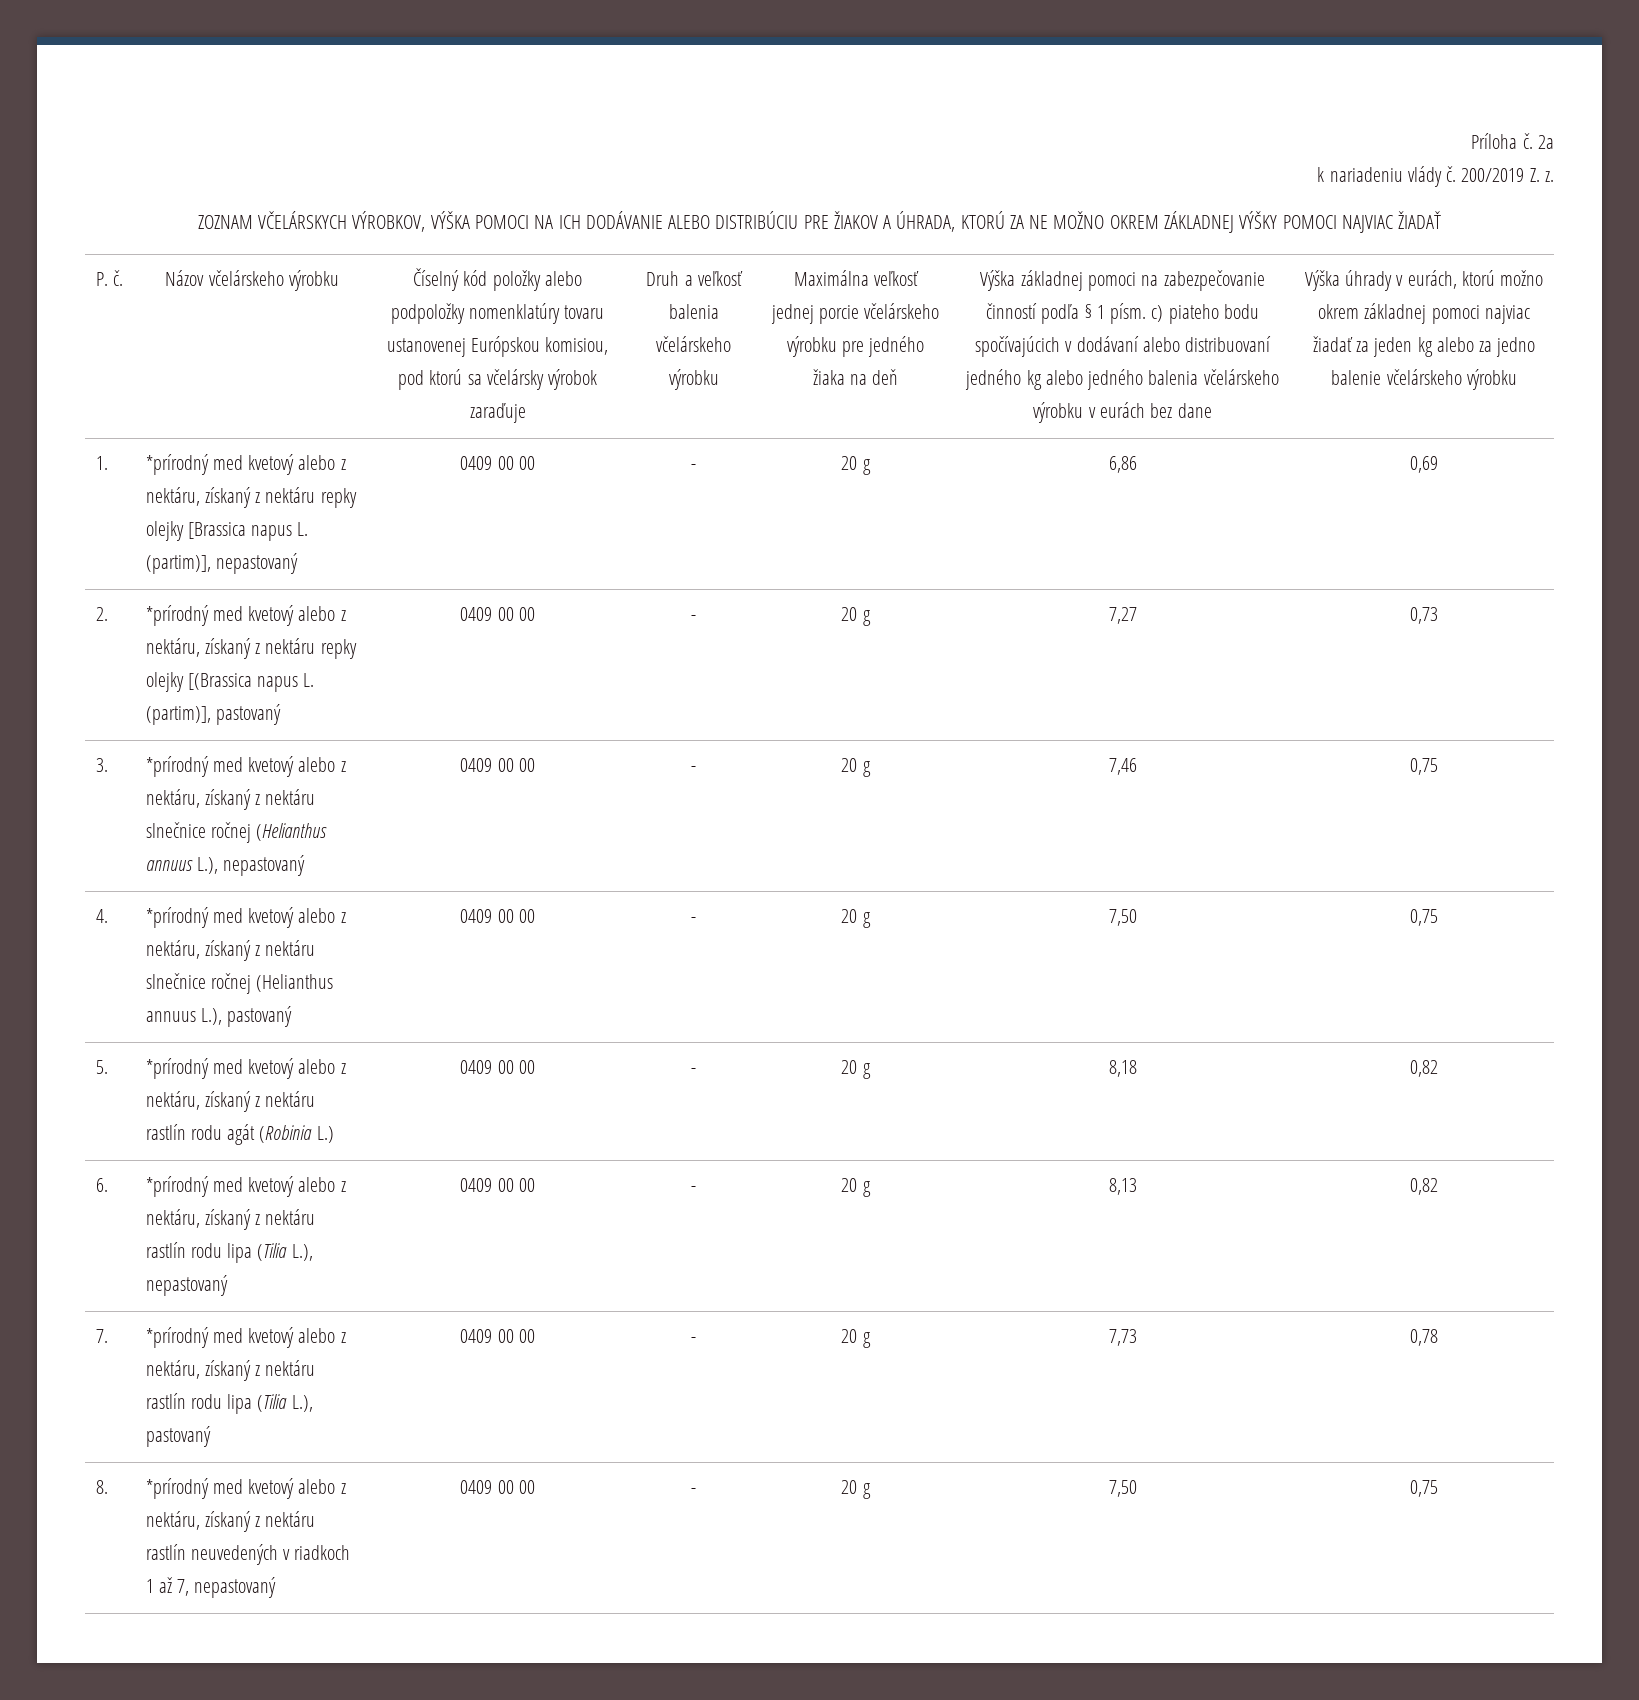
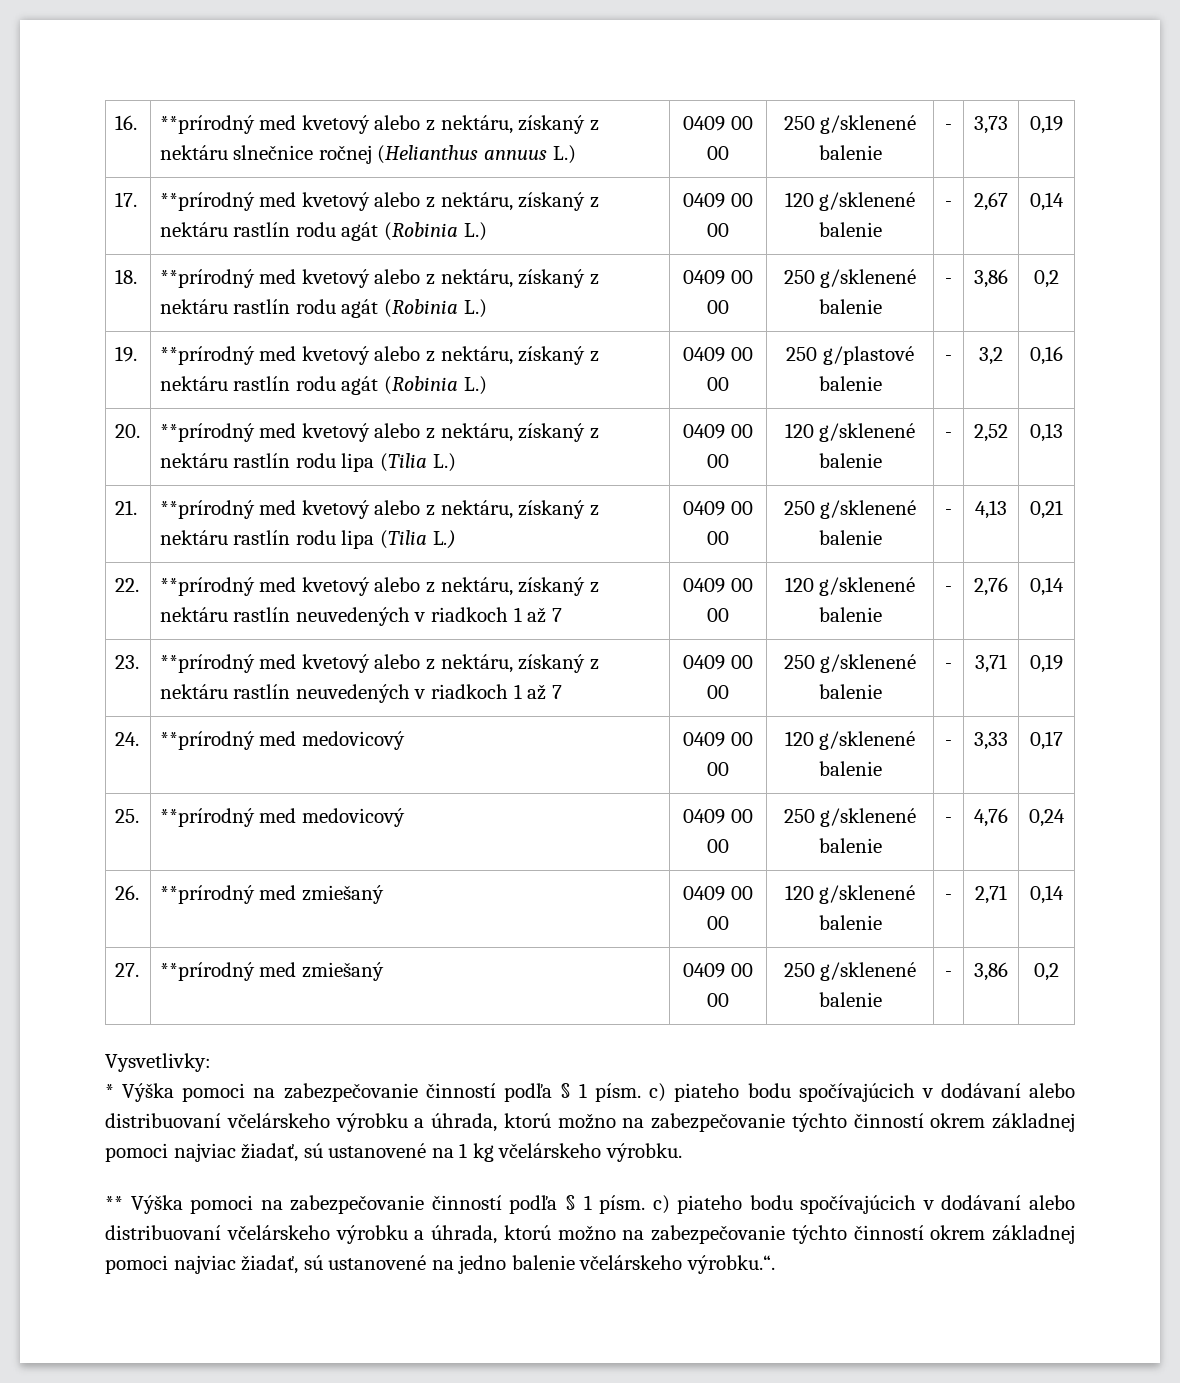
[1471,133,1555,149] [1317,166,1555,187] [197,211,1442,233] [95,270,123,286] [165,270,339,291] [413,268,582,291] [390,303,605,324] [386,336,609,357] [397,369,598,390] [469,403,526,423] [646,271,743,286] [668,304,719,319] [656,336,731,352] [668,369,719,390] [793,270,920,286] [770,303,940,324] [786,336,925,357] [812,369,899,385] [980,270,1265,291] [986,303,1259,324] [974,336,1272,357] [965,369,1279,390] [1033,402,1212,423] [1304,270,1544,291] [1318,303,1530,324] [1312,336,1536,357] [1331,369,1517,390] [95,456,108,470] [145,454,346,475] [145,487,357,508] [145,521,309,541] [145,553,298,574] [460,456,535,470] [691,464,696,470] [841,456,871,475] [1108,456,1137,473] [1410,456,1438,473] [95,607,108,621] [145,605,346,626] [145,638,357,659] [145,672,315,692] [145,704,281,725] [460,607,535,621] [691,615,696,621] [841,607,871,626] [1108,607,1137,624] [1410,607,1438,624] [95,758,108,772] [145,756,209,777] Príloha č. 2a // k nariadeniu vlády č. 200/2019 Z. z. // ZOZNAM VČELÁRSKYCH VÝROBKOV, VÝŠKA POMOCI NA ICH DODÁVANIE ALEBO DISTRIBÚCIU PRE ŽIAKOV A ÚHRADA, KTORÚ ZA NE MOŽNO OKREM ZÁKLADNEJ VÝŠKY POMOCI NAJVIAC ŽIADAŤ // P. č. | Názov včelárskeho výrobku | Číselný kód položky alebo podpoložky nomenklatúry tovaru ustanovenej Európskou komisiou, pod ktorú sa včelársky výrobok zaraďuje | Druh a veľkosť balenia včelárskeho výrobku | Maximálna veľkosť jednej porcie včelárskeho výrobku pre jedného žiaka na deň | Výška základnej pomoci na zabezpečovanie činností podľa § 1 písm. c) piateho bodu spočívajúcich v dodávaní alebo distribuovaní jedného kg alebo jedného balenia včelárskeho výrobku v eurách bez dane | Výška úhrady v eurách, ktorú možno okrem základnej pomoci najviac žiadať za jeden kg alebo za jedno balenie včelárskeho výrobku // 1. | *prírodný med kvetový alebo z nektáru, získaný z nektáru repky olejky [Brassica napus L. (partim)], nepastovaný | 0409 00 00 | - | 20 g | 6,86 | 0,69 // 2. | *prírodný med kvetový alebo z nektáru, získaný z nektáru repky olejky [(Brassica napus L. (partim)], pastovaný | 0409 00 00 | - | 20 g | 7,27 | 0,73 // 3. | *prírodný -> [114,115,137,130] [159,115,255,134] 16. | **prírodný
[196,855,306,876] [460,758,535,772] [691,766,696,772] [841,758,871,777] [1108,758,1137,775] [1410,758,1438,775] [95,909,108,923] [145,907,346,928] [145,940,316,961] [145,973,334,994] [145,1006,293,1027] [460,909,535,923] [691,917,696,923] [841,909,871,928] [1108,909,1137,926] [1410,909,1438,926] [95,1060,108,1074] [145,1058,209,1079] L.), nepastovaný | 0409 00 00 | - | 20 g | 7,46 | 0,75 // 4. | *prírodný med kvetový alebo z nektáru, získaný z nektáru slnečnice ročnej (Helianthus annuus L.), pastovaný | 0409 00 00 | - | 20 g | 7,50 | 0,75 // 5. | *prírodný -> [552,145,576,164] [683,116,753,131] [707,146,729,160] [783,115,917,134] [818,145,882,160] [945,124,952,130] [974,116,1008,134] [1030,115,1063,134] [114,192,137,207] [159,192,255,211] L.) | 0409 00 00 | 250 g/sklenené balenie | - | 3,73 | 0,19 // 17. | **prírodný
[691,1068,696,1074] [841,1060,871,1079] [1108,1060,1137,1077] [1410,1060,1438,1077] [95,1178,108,1192] [145,1176,209,1197] - | 20 g | 8,18 | 0,82 // 6. | *prírodný -> [784,192,916,211] [818,222,882,237] [945,201,952,207] [974,192,1008,211] [1030,192,1064,211] [114,269,137,284] [159,269,599,288] [159,299,487,318] [683,270,753,285] [707,300,729,314] [783,269,917,288] [818,299,882,314] [945,278,952,284] [974,269,1008,288] [1034,270,1059,288] [114,346,137,362] [159,346,599,365] [159,376,487,395] [683,347,753,362] [707,377,729,391] [786,346,914,365] [818,376,882,391] [945,355,952,361] [979,347,1003,365] [1030,346,1063,365] [114,424,140,438] [159,423,255,442] 120 g/sklenené balenie | - | 2,67 | 0,14 // 18. | **prírodný med kvetový alebo z nektáru, získaný z nektáru rastlín rodu agát (Robinia L.) | 0409 00 00 | 250 g/sklenené balenie | - | 3,86 | 0,2 // 19. | **prírodný med kvetový alebo z nektáru, získaný z nektáru rastlín rodu agát (Robinia L.) | 0409 00 00 | 250 g/plastové balenie | - | 3,2 | 0,16 // 20. | **prírodný
[291,1244,313,1261] [145,1275,228,1296] [460,1178,535,1192] [691,1186,696,1192] [841,1178,871,1197] [1108,1178,1137,1195] [1410,1178,1438,1195] [95,1329,108,1343] [145,1327,209,1348] L.), nepastovaný | 0409 00 00 | - | 20 g | 8,13 | 0,82 // 7. | *prírodný -> [432,453,456,472] [683,424,753,439] [707,454,729,468] [784,423,916,442] [818,453,882,468] [945,432,952,438] [974,424,1008,442] [1030,423,1063,442] [114,500,137,515] [159,500,255,519] L.) | 0409 00 00 | 120 g/sklenené balenie | - | 2,52 | 0,13 // 21. | **prírodný
[291,1395,313,1412] [145,1426,211,1447] [460,1329,535,1343] [691,1337,696,1343] [841,1329,871,1348] [1108,1329,1137,1346] [1410,1329,1438,1346] [95,1480,108,1494] [145,1478,209,1499] L.), pastovaný | 0409 00 00 | - | 20 g | 7,73 | 0,78 // 8. | *prírodný -> [432,530,456,549] [683,501,753,516] [707,531,729,545] [783,500,917,519] [818,530,882,545] [945,509,952,515] [975,500,1007,519] [1030,500,1063,519] [114,578,139,592] [159,577,255,596] L.) | 0409 00 00 | 250 g/sklenené balenie | - | 4,13 | 0,21 // 22. | **prírodný
[177,1577,277,1598] [460,1480,535,1494] [691,1488,696,1494] [841,1480,871,1499] [1108,1480,1137,1497] [1410,1480,1438,1497] 7, nepastovaný | 0409 00 00 | - | 20 g | 7,50 | 0,75 -> [551,608,562,622] [683,578,753,593] [707,608,729,622] [784,577,916,596] [818,607,882,622] [945,586,952,592] [974,577,1008,596] [1030,577,1064,596] [114,655,139,669] [159,654,599,673] [159,684,562,703] [683,655,753,670] [707,685,729,699] [783,654,917,673] [818,684,882,699] [945,663,952,669] [975,654,1007,673] [1030,654,1063,673] [114,732,139,746] [159,731,405,750] [683,732,753,747] [707,762,729,776] [784,731,916,750] [818,761,882,776] [945,740,952,746] [974,732,1008,750] [1030,731,1063,750] [114,809,139,823] [159,808,405,827] [683,809,753,824] [707,839,729,853] [783,808,917,827] [818,838,882,853] [945,817,952,823] [974,808,1008,827] [1029,809,1065,827] [114,885,139,900] [159,885,384,904] [683,886,753,901] [707,916,729,930] [784,885,916,904] [818,915,882,930] [945,894,952,900] [975,885,1007,904] [1030,885,1064,904] [114,963,139,977] [159,962,384,981] [683,963,753,978] [707,993,729,1007] [783,962,917,981] [818,992,882,1007] [945,971,952,977] [974,962,1008,981] [1034,963,1059,981] [105,1053,211,1072] [105,1083,1075,1102] [105,1113,1075,1132] [105,1143,682,1162] [105,1195,1075,1214] [105,1225,1075,1244] [105,1255,775,1274] 7 | 0409 00 00 | 120 g/sklenené balenie | - | 2,76 | 0,14 // 23. | **prírodný med kvetový alebo z nektáru, získaný z nektáru rastlín neuvedených v riadkoch 1 až 7 | 0409 00 00 | 250 g/sklenené balenie | - | 3,71 | 0,19 // 24. | **prírodný med medovicový | 0409 00 00 | 120 g/sklenené balenie | - | 3,33 | 0,17 // 25. | **prírodný med medovicový | 0409 00 00 | 250 g/sklenené balenie | - | 4,76 | 0,24 // 26. | **prírodný med zmiešaný | 0409 00 00 | 120 g/sklenené balenie | - | 2,71 | 0,14 // 27. | **prírodný med zmiešaný | 0409 00 00 | 250 g/sklenené balenie | - | 3,86 | 0,2 // Vysvetlivky: // * Výška pomoci na zabezpečovanie činností podľa § 1 písm. c) piateho bodu spočívajúcich v dodávaní alebo distribuovaní včelárskeho výrobku a úhrada, ktorú možno na zabezpečovanie týchto činností okrem základnej pomoci najviac žiadať, sú ustanovené na 1 kg včelárskeho výrobku. // ** Výška pomoci na zabezpečovanie činností podľa § 1 písm. c) piateho bodu spočívajúcich v dodávaní alebo distribuovaní včelárskeho výrobku a úhrada, ktorú možno na zabezpečovanie týchto činností okrem základnej pomoci najviac žiadať, sú ustanovené na jedno balenie včelárskeho výrobku.“.

